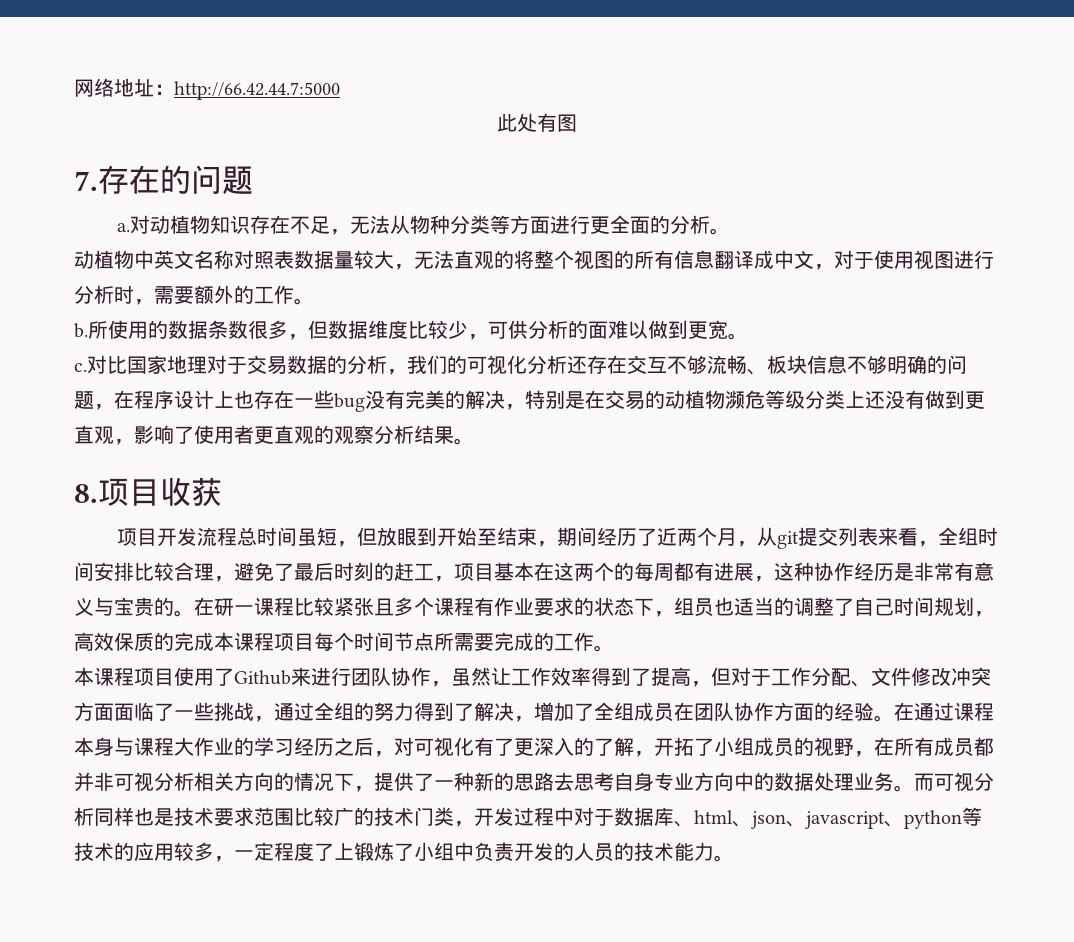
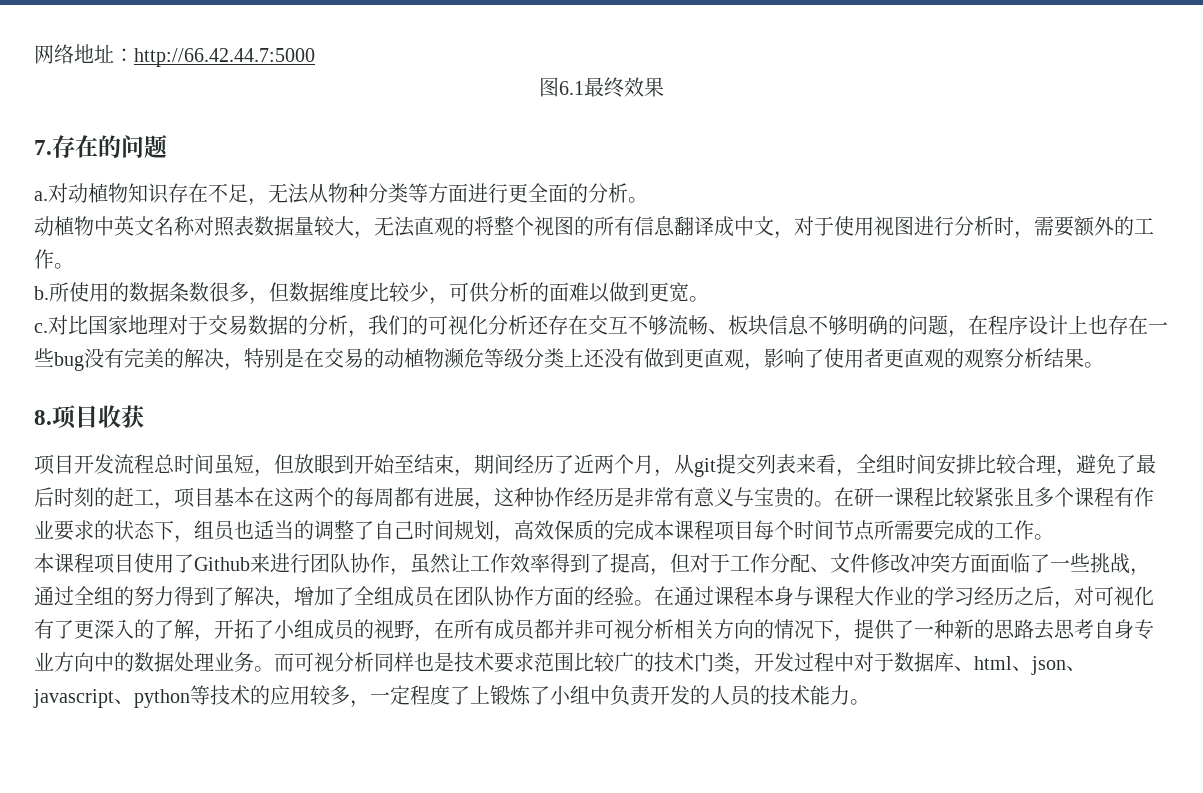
[497,113,577,132] 此处有图 -> [539,77,664,98] 图6.1最终效果

